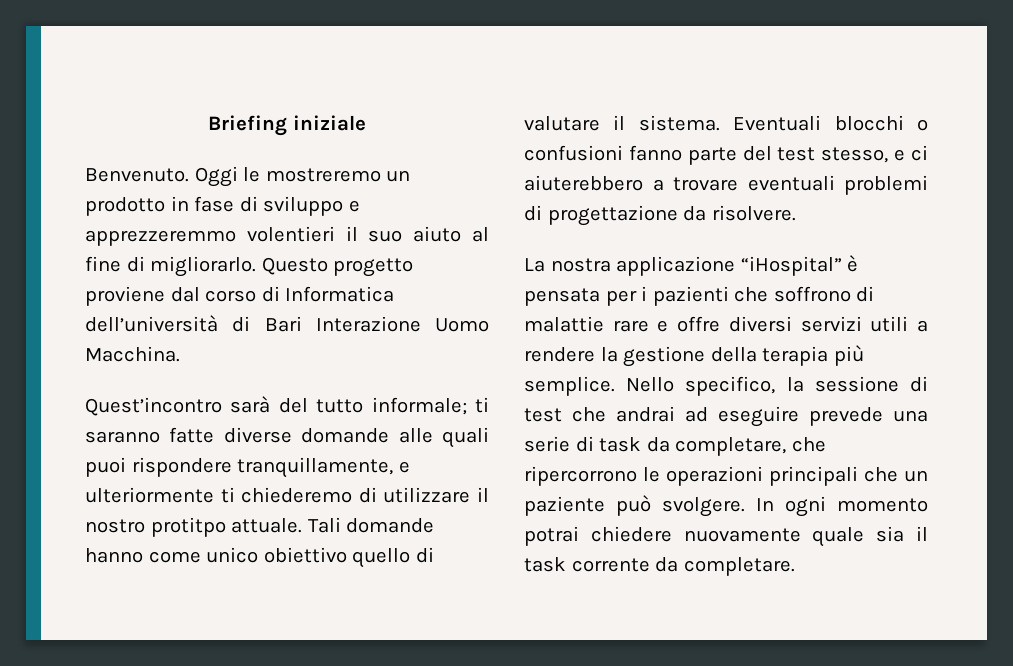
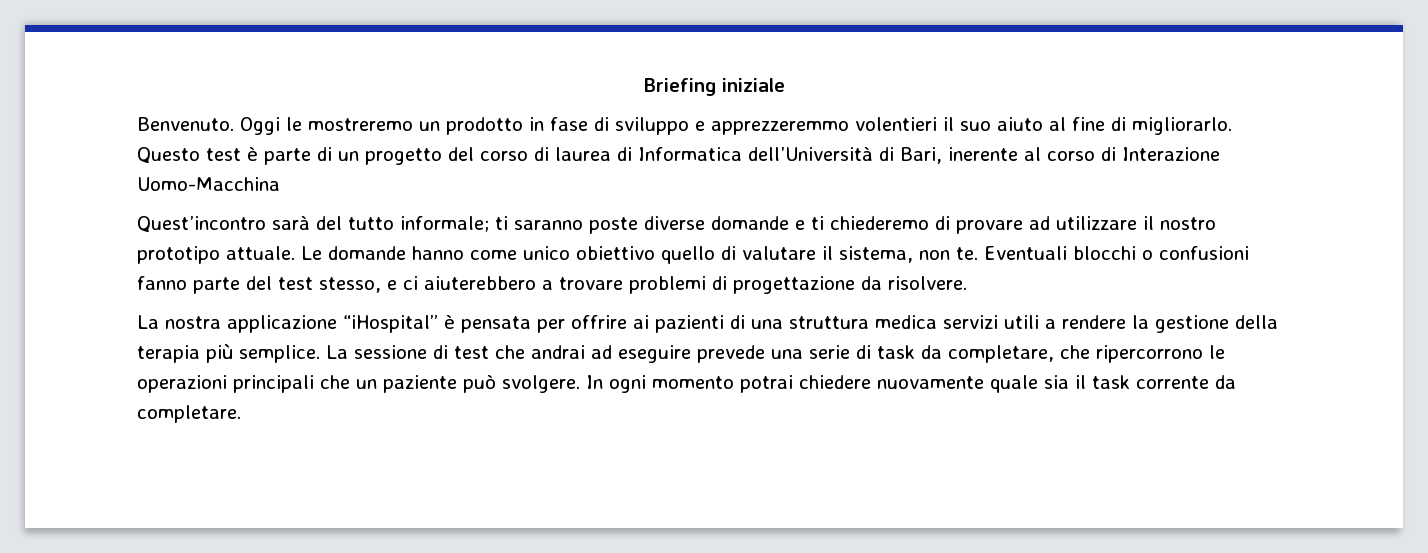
[333,258,414,277] [85,286,395,306] [85,315,489,332] [85,346,180,362] progetto proviene dal corso di Informatica dell’università di Bari Interazione Uomo Macchina. -> [206,147,1220,165] [137,177,280,191] test è parte di un progetto del corso di laurea di Informatica dell’Università di Bari, inerente al corso di Interazione Uomo-Macchina
[169,427,215,443] fatte -> [589,217,638,234] poste
[398,427,490,448] [85,457,410,478] [85,487,214,503] alle quali puoi rispondere tranquillamente, e ulteriormente -> [795,220,805,230] e
(377, 495) none -> [956,216,1050,234] provare ad
[150,517,341,537] protitpo attuale. Tali -> [137,246,322,264] prototipo attuale. Le
[638,115,720,131] sistema. -> [839,246,978,263] sistema, non te.
[747,175,835,191] eventuali -> (623, 283) none
[641,286,875,306] [524,316,792,332] i pazienti che soffrono di malattie rare e offre diversi -> [571,315,937,333] offrire ai pazienti di una struttura medica
[626,376,804,396] Nello specifico, la -> [326,345,348,359] La

